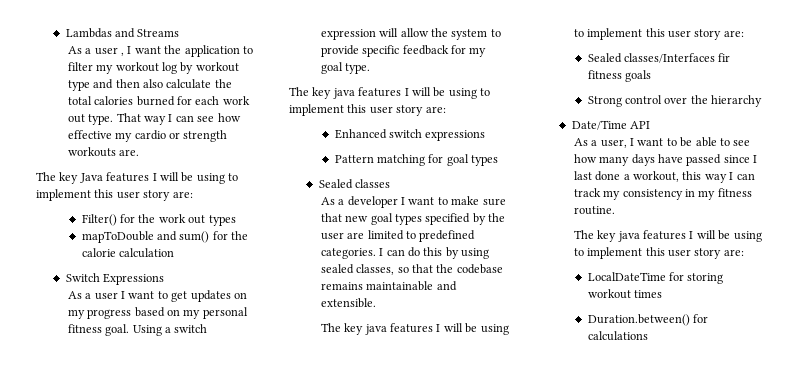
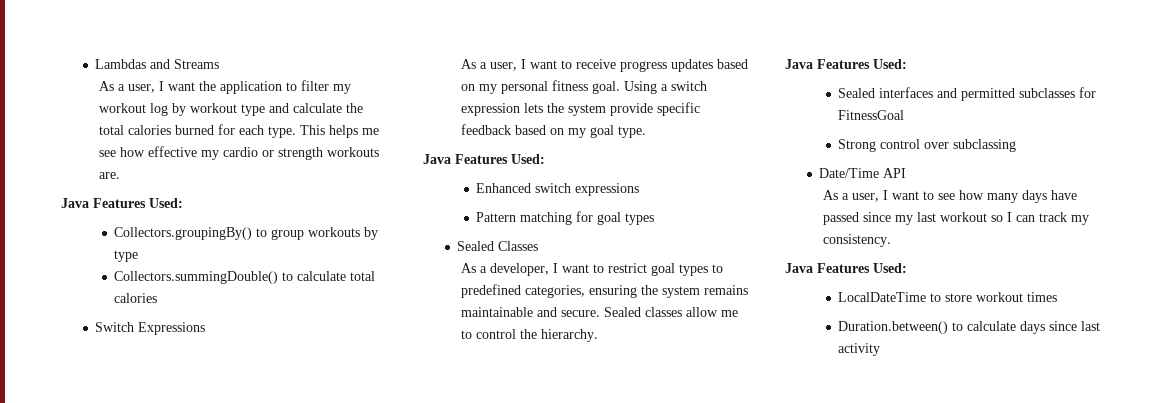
[94,47,125,56] user , -> [127,84,155,93] user,
[115,79,164,88] then also -> (289, 108) none
[222,96,250,105] [67,113,194,125] work out type. That way I can -> [267,125,379,138] type. This helps me
[36,172,238,184] [36,189,193,201] [81,214,236,226] [81,231,249,243] [81,248,175,258] The key Java features I will be using to implement this user story are: // Filter() for the work out types // mapToDouble and sum() for the calorie calculation -> [61,198,183,208] [114,227,379,240] [114,250,139,262] [114,271,376,284] [114,293,158,303] Java Features Used: // Collectors.groupingBy() to group workouts by type // Collectors.summingDouble() to calculate total calories
[94,290,247,302] [67,309,132,319] user I want to get updates on my progress -> [489,59,713,72] user, I want to receive progress updates
[379,28,501,40] will allow the system to -> [523,103,606,116] lets the system
[451,45,467,54] for -> [514,125,564,135] based on
[289,87,490,99] [289,104,446,116] The key java features I will be using to implement this user story are: -> [423,154,545,164] Java Features Used:
[355,179,391,188] [320,196,506,208] [320,213,506,225] [320,230,476,242] [320,247,490,259] [320,264,503,275] [320,281,457,291] [320,298,376,308] [320,323,509,335] [573,28,744,40] [587,53,731,63] [587,70,652,82] classes // As a developer I want to make sure that new goal types specified by the user are limited to predefined categories. I can do this by using sealed classes, so that the codebase remains maintainable and extensible. // The key java features I will be using to implement this user story are: // Sealed classes/Interfaces fir fitness goals -> [498,241,539,251] [460,263,723,276] [460,284,748,298] [460,307,738,317] [460,329,598,342] [785,59,907,69] [838,87,1097,101] [838,110,905,120] Classes // As a developer, I want to restrict goal types to predefined categories, ensuring the system remains maintainable and secure. Sealed classes allow me to control the hierarchy. // Java Features Used: // Sealed interfaces and permitted subclasses for FitnessGoal
[690,95,763,107] the hierarchy -> [953,139,1017,152] subclassing
[680,137,730,147] be able to -> (934, 195) none
[753,155,758,163] [573,171,755,183] [573,188,752,200] [573,206,615,215] [573,230,762,242] [573,247,744,259] I last done a workout, this way I can track my consistency in my fitness routine. // The key java features I will be using to implement this user story are: -> [894,212,1089,225] [822,234,891,247] [785,263,907,273] my last workout so I can track my consistency. // Java Features Used:
[669,272,724,284] for storing -> [930,293,973,302] to store
[693,314,709,323] [587,331,648,341] for calculations -> [952,321,1101,334] [838,343,881,356] to calculate days since last activity

